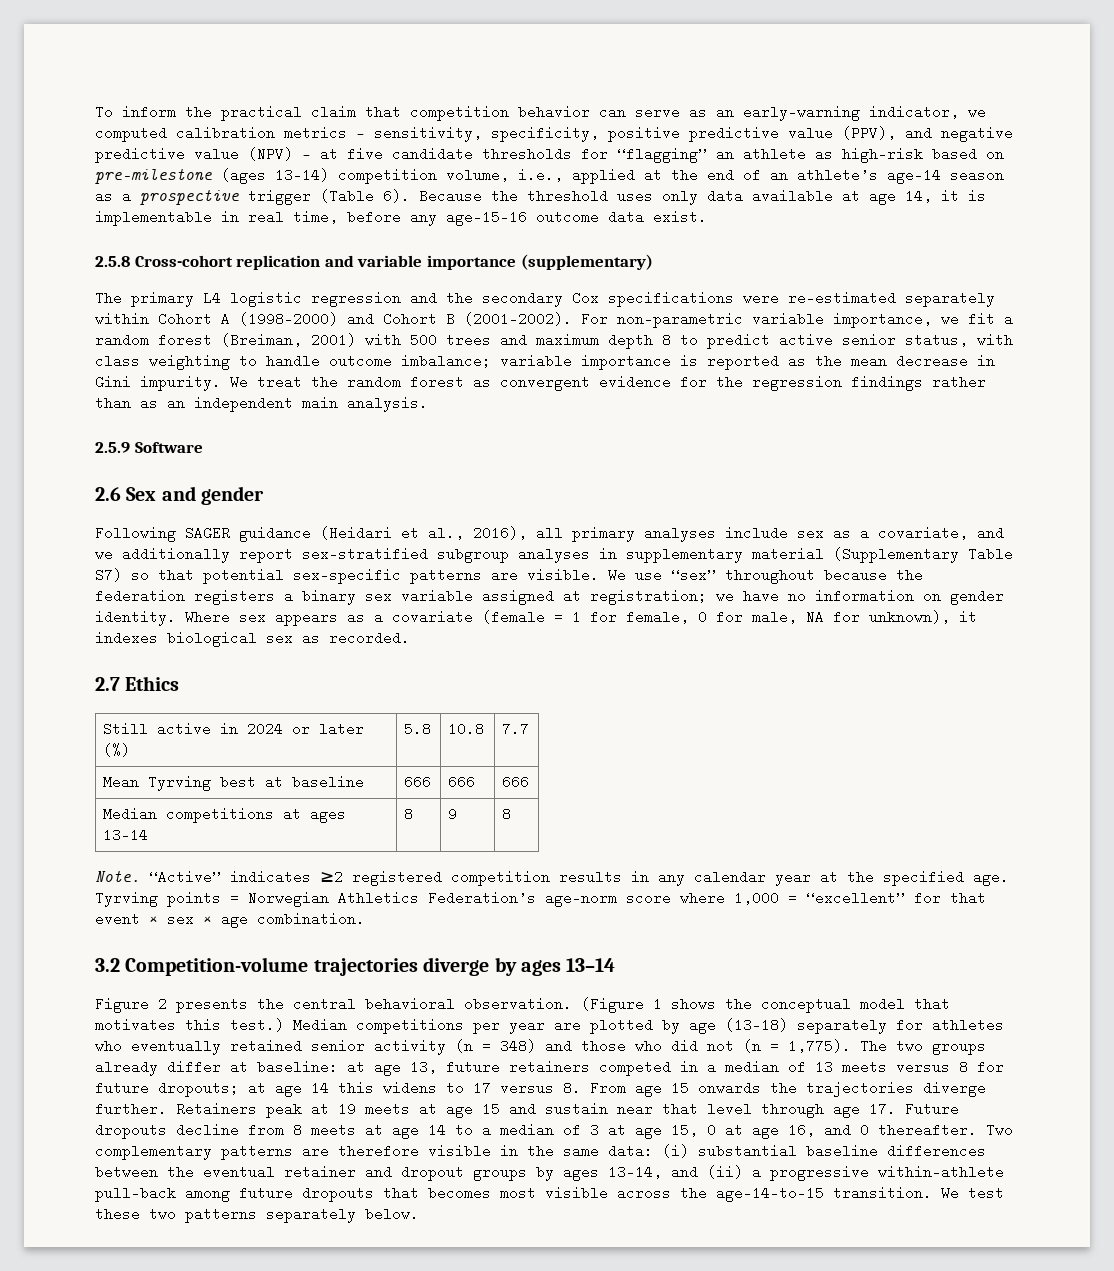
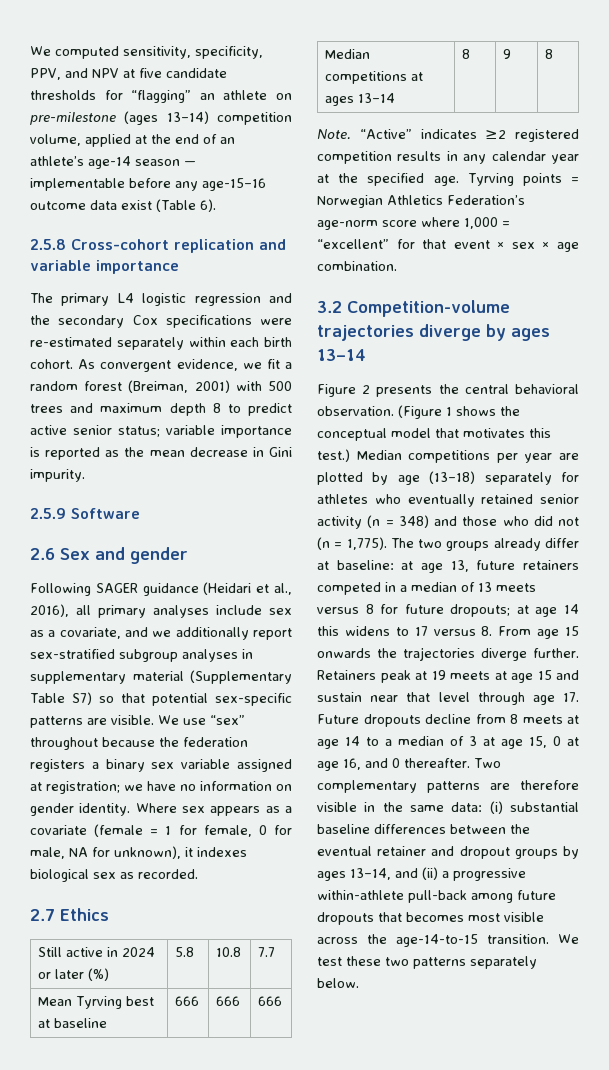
[95,105,986,121] [95,126,1013,142] [95,147,311,163] To inform the practical claim that competition behavior can serve as an early-warning indicator, we computed calibration metrics — sensitivity, specificity, positive predictive value (PPV), and negative predictive value (NPV) — -> [30,46,263,59] [30,68,119,80] We computed sensitivity, specificity, PPV, and NPV
[815,147,977,163] as high-risk based -> (268, 95) none
[518,168,563,182] i.e., -> (81, 140) none
[95,189,986,205] [95,210,338,226] as a prospective trigger (Table 6). Because the threshold uses only data available at age 14, it is implementable in real time, -> [184,161,196,166] [30,178,125,191] — implementable
[653,210,707,224] exist. -> [121,199,216,212] exist (Table 6).
[520,254,653,270] (supplementary) -> (179, 267) none
[158,312,932,328] Cohort A (1998–2000) and Cohort B (2001–2002). For non-parametric variable importance, -> [230,337,292,347] [30,359,238,372] each birth cohort. As convergent evidence,
[905,333,1013,347] [95,354,491,370] status, with class weighting to handle outcome imbalance; -> [118,426,160,437] status;
[230,375,986,391] [95,396,428,412] We treat the random forest as convergent evidence for the regression findings rather than as an independent main analysis. -> (85, 475) none

